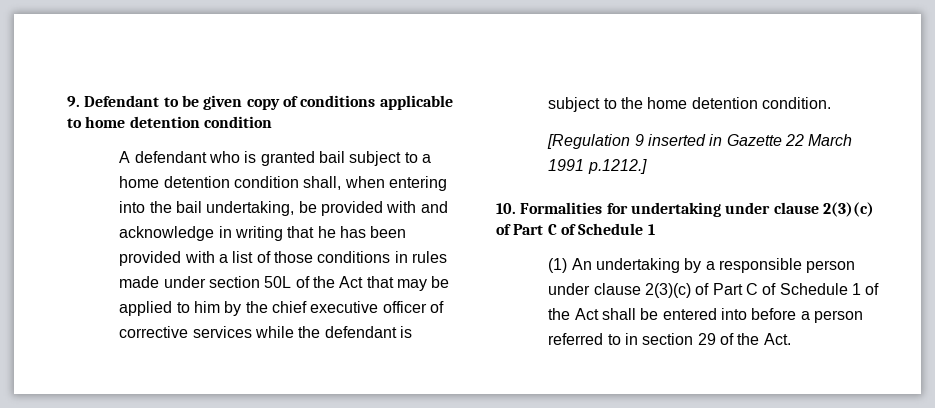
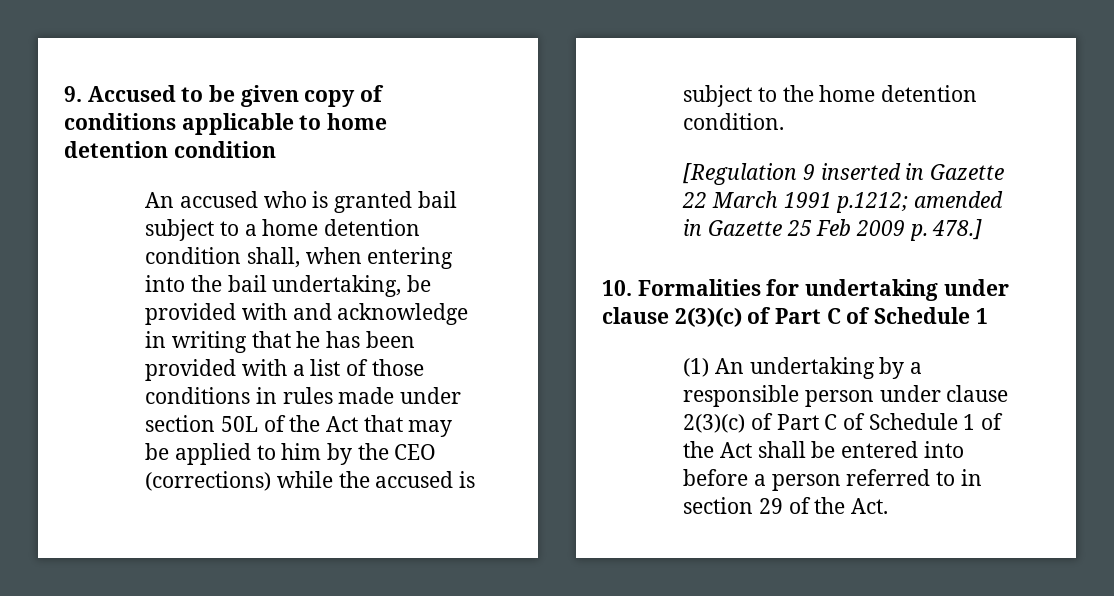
[84,95,160,107] Defendant -> [87,85,176,102] Accused
[119,151,207,163] A defendant -> [145,191,259,208] An accused
[271,301,444,313] [119,326,252,338] chief executive officer of corrective services -> [394,444,437,460] [145,471,272,491] CEO (corrections)
[324,326,397,338] defendant -> [375,471,454,488] accused
[587,159,647,174] p.1212.] -> [836,191,1004,213] [683,219,983,241] p.1212; amended in Gazette 25 Feb 2009 p. 478.]

